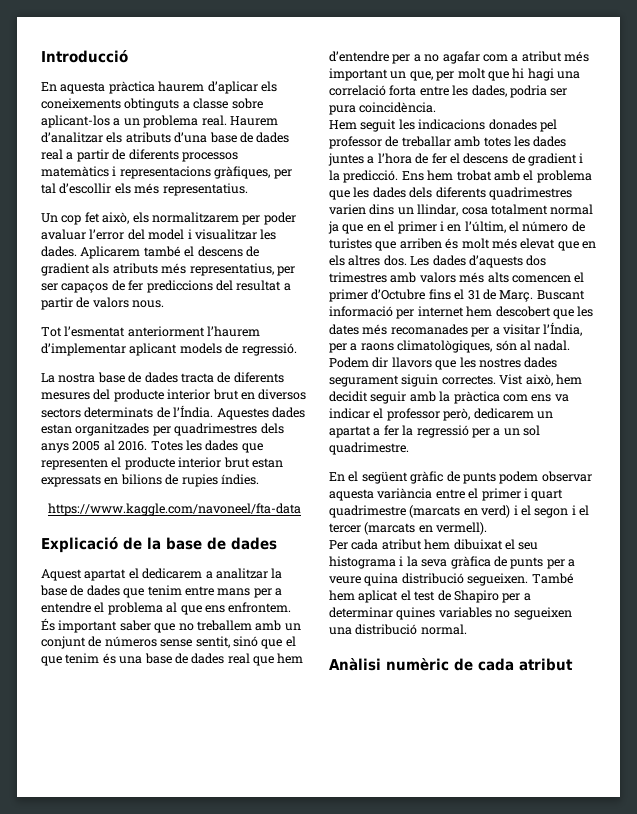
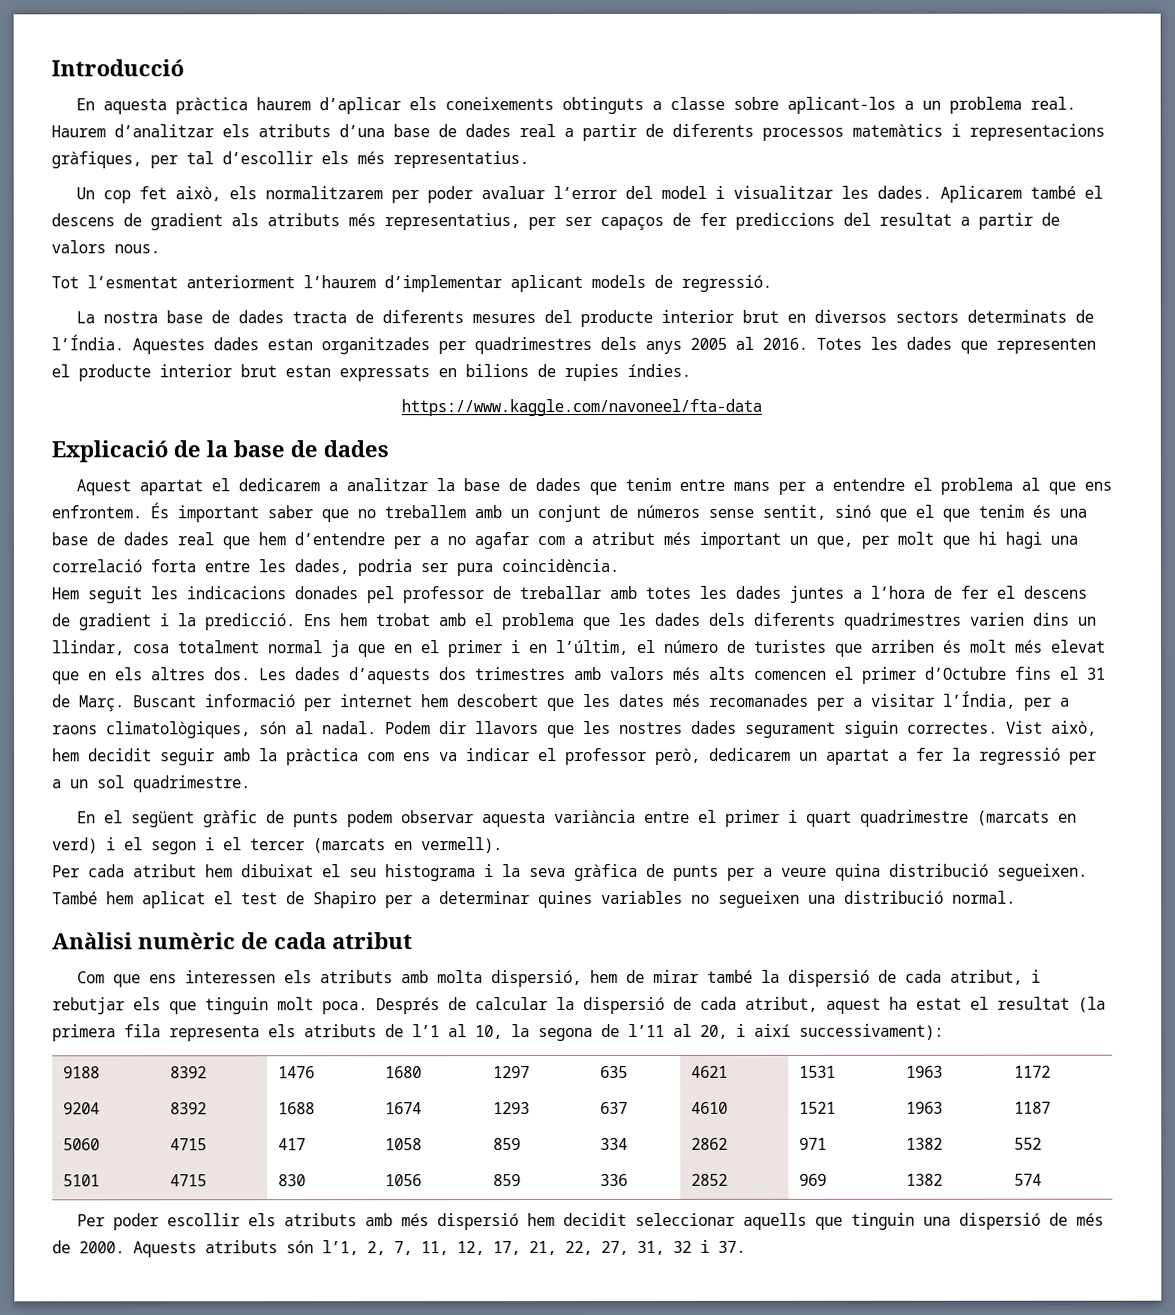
(573, 664) none -> [76,969,1041,988] [52,996,1106,1015] [52,1023,944,1042] [63,1066,101,1079] [170,1066,208,1079] [278,1066,316,1079] [385,1066,423,1079] [493,1066,531,1079] [600,1065,629,1078] [691,1065,729,1078] [799,1065,837,1078] [906,1065,944,1078] [1014,1065,1052,1078] [63,1102,101,1115] [170,1102,208,1115] [278,1102,316,1115] [385,1102,423,1115] [493,1102,531,1115] [600,1101,629,1114] [691,1101,729,1114] [799,1101,837,1114] [906,1101,944,1114] [1014,1101,1052,1114] [63,1138,101,1151] [170,1138,208,1151] [278,1138,307,1151] [385,1138,423,1151] [493,1138,522,1151] [600,1137,629,1150] [691,1137,729,1150] [799,1137,828,1150] [906,1137,944,1150] [1014,1137,1043,1150] [63,1174,101,1187] [170,1174,208,1187] [278,1174,307,1187] [385,1174,423,1187] [493,1174,522,1187] [600,1173,629,1186] [691,1173,729,1186] [799,1173,828,1186] [906,1173,944,1186] [1014,1173,1043,1186] [76,1212,1104,1231] [52,1239,746,1258] // Com que ens interessen els atributs amb molta dispersió, hem de mirar també la dispersió de cada atribut, i rebutjar els que tinguin molt poca. Després de calcular la dispersió de cada atribut, aquest ha estat el resultat (la primera fila representa els atributs de l’1 al 10, la segona de l’11 al 20, i així successivament): // 9188 | 8392 | 1476 | 1680 | 1297 | 635 | 4621 | 1531 | 1963 | 1172 // 9204 | 8392 | 1688 | 1674 | 1293 | 637 | 4610 | 1521 | 1963 | 1187 // 5060 | 4715 | 417 | 1058 | 859 | 334 | 2862 | 971 | 1382 | 552 // 5101 | 4715 | 830 | 1056 | 859 | 336 | 2852 | 969 | 1382 | 574 // Per poder escollir els atributs amb més dispersió hem decidit seleccionar aquells que tinguin una dispersió de més de 2000. Aquests atributs són l’1, 2, 7, 11, 12, 17, 21, 22, 27, 31, 32 i 37.

